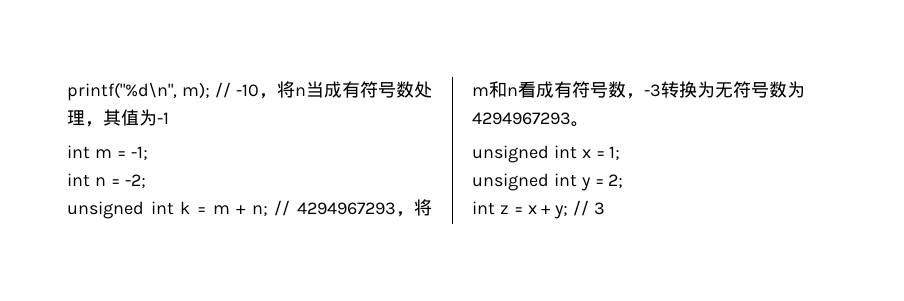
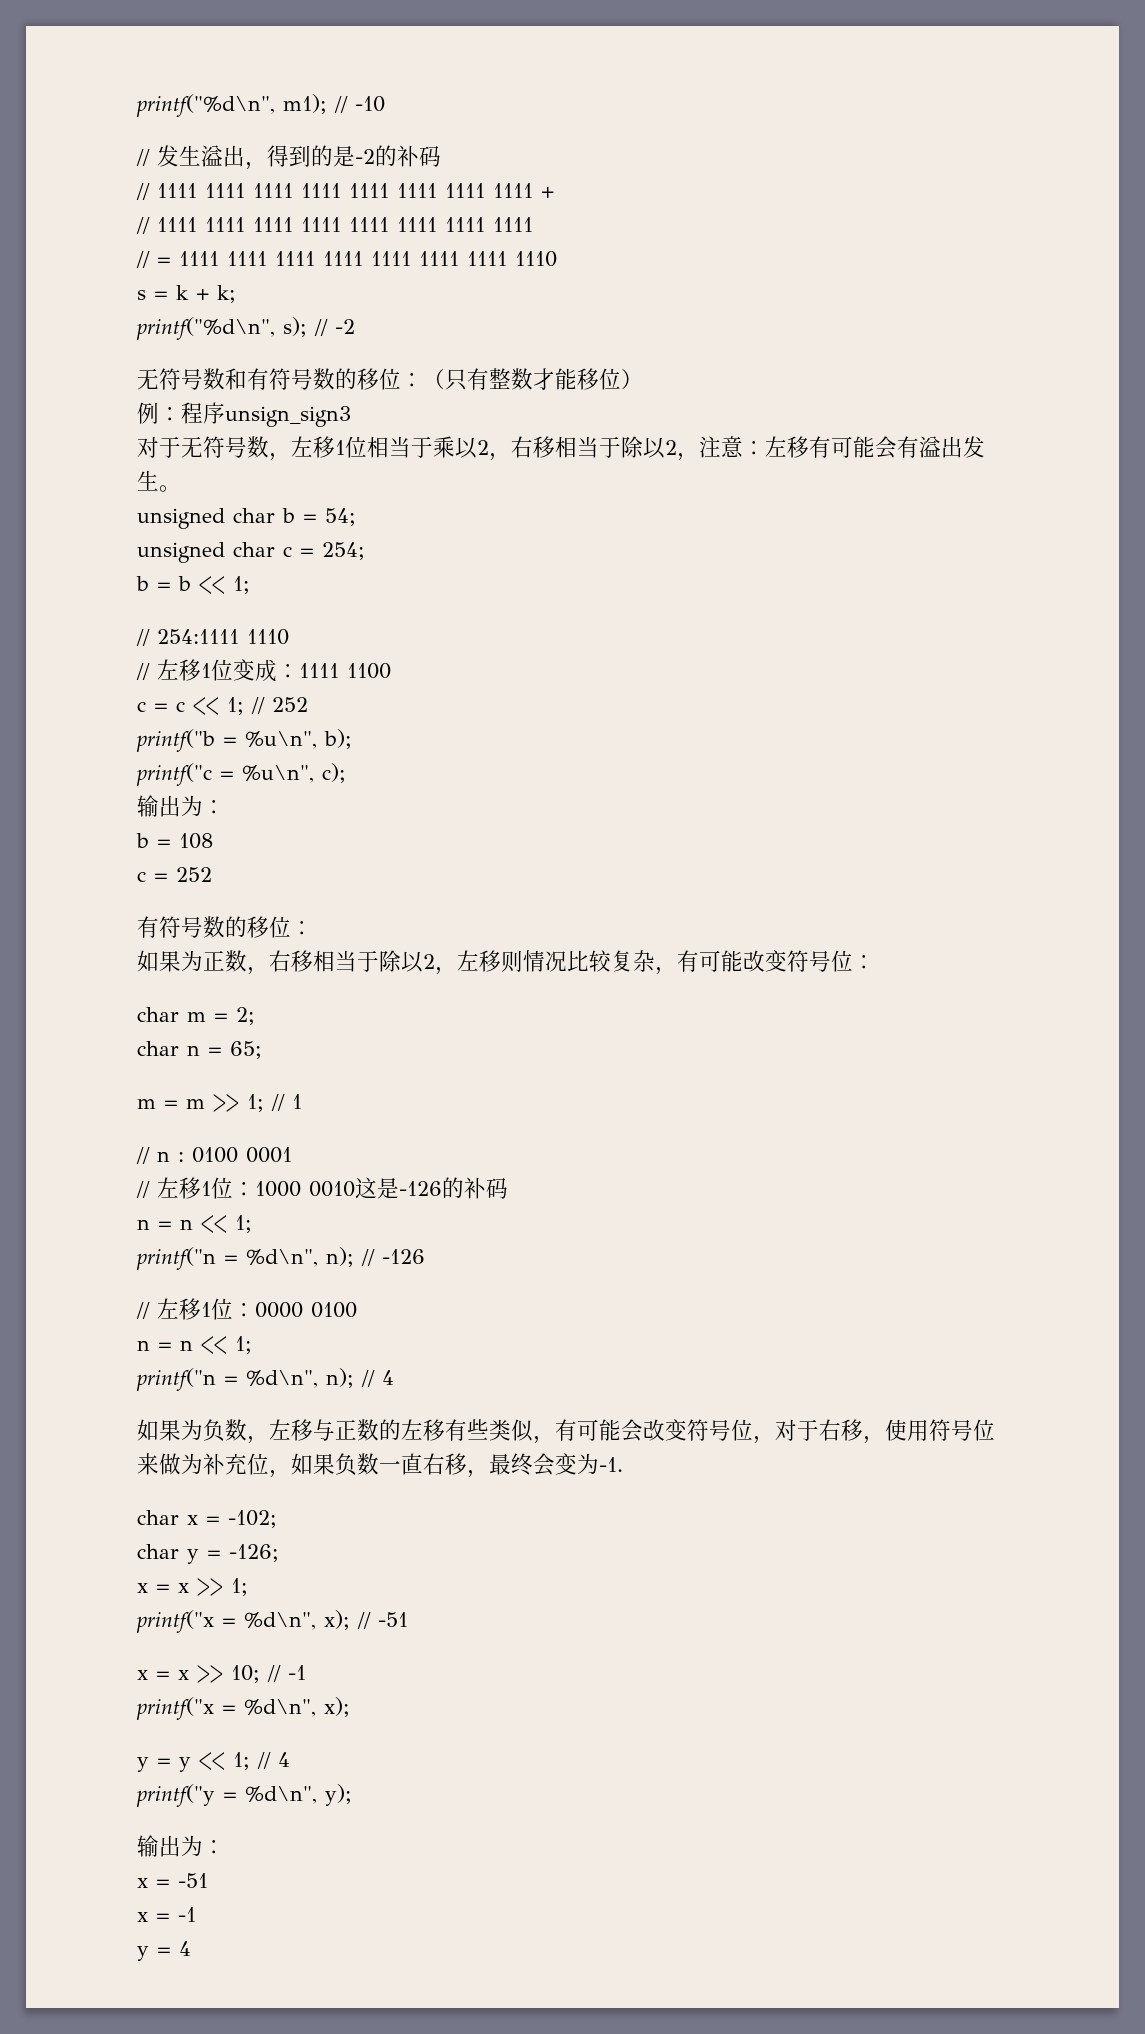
[67,82,210,101] printf("%d\n", m); -> [136,94,327,117] printf("%d\n", m1);
[259,81,432,99] [67,109,169,127] [67,145,148,160] [67,173,146,188] [67,199,432,219] [472,81,805,99] [472,112,589,127] [472,145,621,163] [472,173,624,191] [472,200,606,219] ，将n当成有符号数处理，其值为-1 // int m = -1; // int n = -2; // unsigned int k = m + n; // 4294967293，将m和n看成有符号数，-3转换为无符号数为4294967293。 // unsigned int x = 1; // unsigned int y = 2; // int z = x + y; // 3 -> [136,145,441,170] [136,183,554,200] [136,217,533,234] [136,251,557,268] [137,285,236,303] [136,317,355,340] [137,368,643,391] [137,402,351,427] [137,436,985,461] [137,470,181,492] [137,508,356,529] [137,542,365,563] [136,576,250,594] [136,629,289,646] [136,659,391,682] [137,697,308,715] [136,729,352,752] [136,763,346,786] [137,795,225,817] [136,833,213,849] [137,867,212,882] [137,916,313,938] [137,950,875,975] [137,1007,255,1025] [137,1041,262,1059] [137,1094,302,1112] [136,1147,292,1164] [136,1177,508,1199] [137,1215,252,1233] [136,1247,425,1270] [136,1298,357,1320] [137,1336,252,1354] [136,1368,394,1391] [137,1419,995,1444] [137,1453,623,1478] [137,1510,277,1528] [137,1544,279,1564] [137,1578,248,1596] [136,1610,408,1633] [137,1665,306,1683] [136,1697,350,1720] [137,1752,290,1772] [136,1784,352,1807] [137,1835,225,1857] [137,1873,208,1888] [137,1907,196,1922] [137,1941,191,1961] // // 发生溢出，得到的是-2的补码 // // 1111 1111 1111 1111 1111 1111 1111 1111 + // // 1111 1111 1111 1111 1111 1111 1111 1111 // // = 1111 1111 1111 1111 1111 1111 1111 1110 // s = k + k; // printf("%d\n", s); // -2 // 无符号数和有符号数的移位：（只有整数才能移位） // 例：程序unsign_sign3 // 对于无符号数，左移1位相当于乘以2，右移相当于除以2，注意：左移有可能会有溢出发生。 // unsigned char b = 54; // unsigned char c = 254; // b = b << 1; // // 254:1111 1110 // // 左移1位变成：1111 1100 // c = c << 1; // 252 // printf("b = %u\n", b); // printf("c = %u\n", c); // 输出为： // b = 108 // c = 252 // 有符号数的移位： // 如果为正数，右移相当于除以2，左移则情况比较复杂，有可能改变符号位： // char m = 2; // char n = 65; // m = m >> 1; // 1 // // n : 0100 0001 // // 左移1位：1000 0010这是-126的补码 // n = n << 1; // printf("n = %d\n", n); // -126 // // 左移1位：0000 0100 // n = n << 1; // printf("n = %d\n", n); // 4 // 如果为负数，左移与正数的左移有些类似，有可能会改变符号位，对于右移，使用符号位来做为补充位，如果负数一直右移，最终会变为-1. // char x = -102; // char y = -126; // x = x >> 1; // printf("x = %d\n", x); // -51 // x = x >> 10; // -1 // printf("x = %d\n", x); // y = y << 1; // 4 // printf("y = %d\n", y); // 输出为： // x = -51 // x = -1 // y = 4

